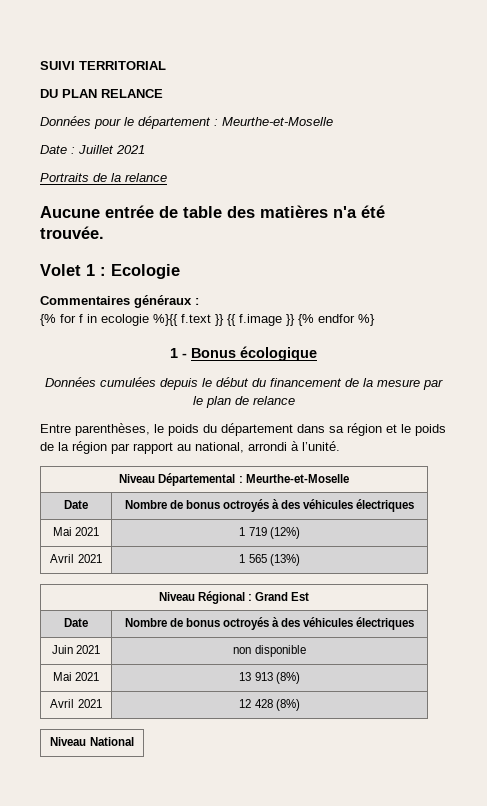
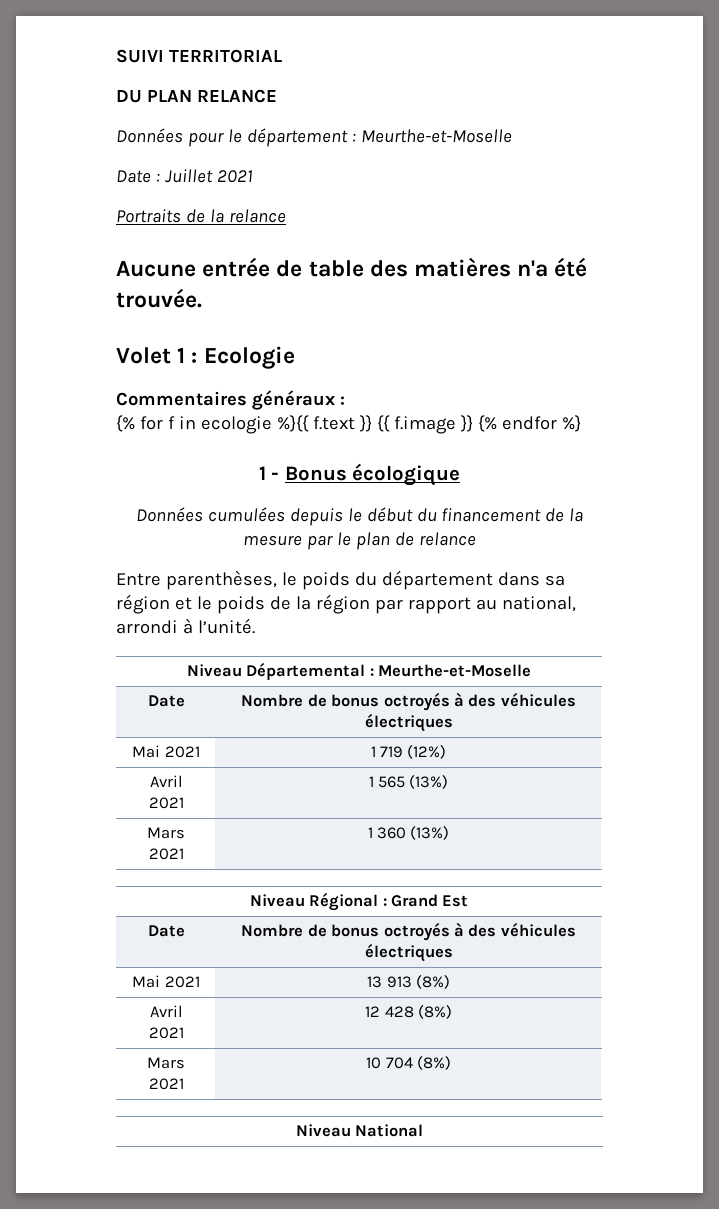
(300, 560) none -> [147,827,185,839] [148,848,184,860] [367,826,450,840] // Mars 2021 | 1 360 (13%)
[51,645,101,654] [233,645,306,657] // Juin 2021 | non disponible -> (453, 952) none
(300, 705) none -> [147,1057,185,1069] [148,1078,184,1090] [366,1056,451,1070] // Mars 2021 | 10 704 (8%)

